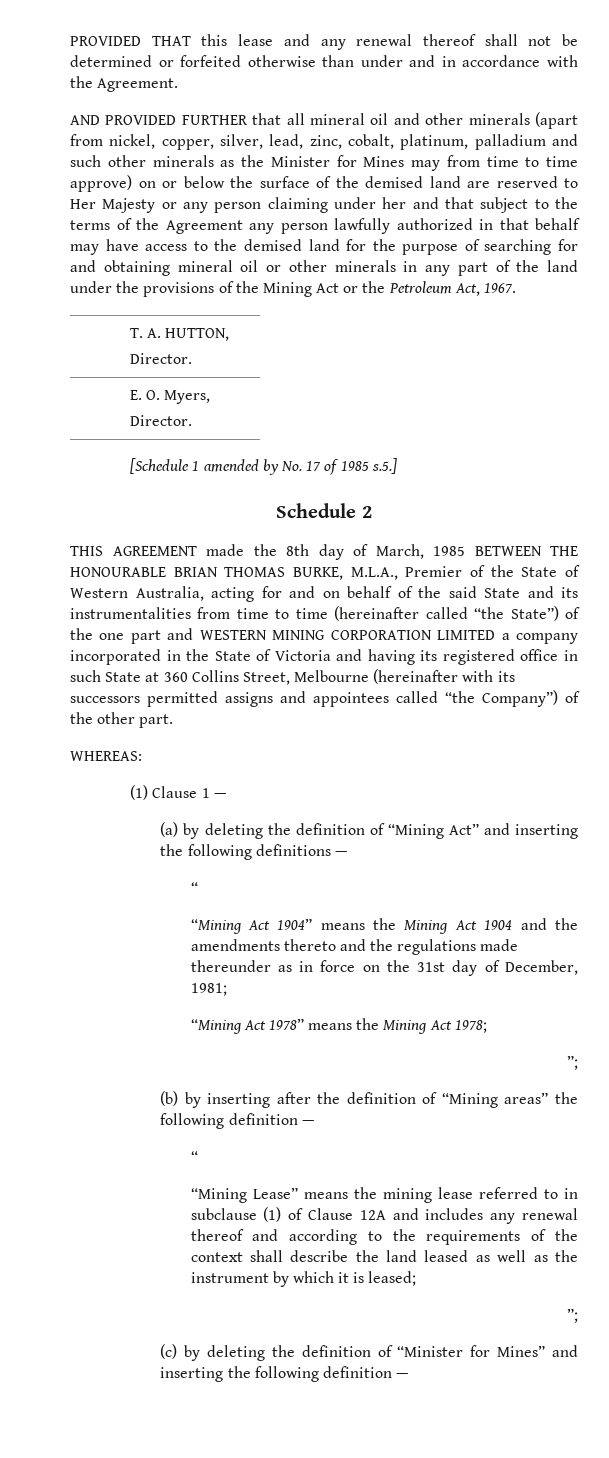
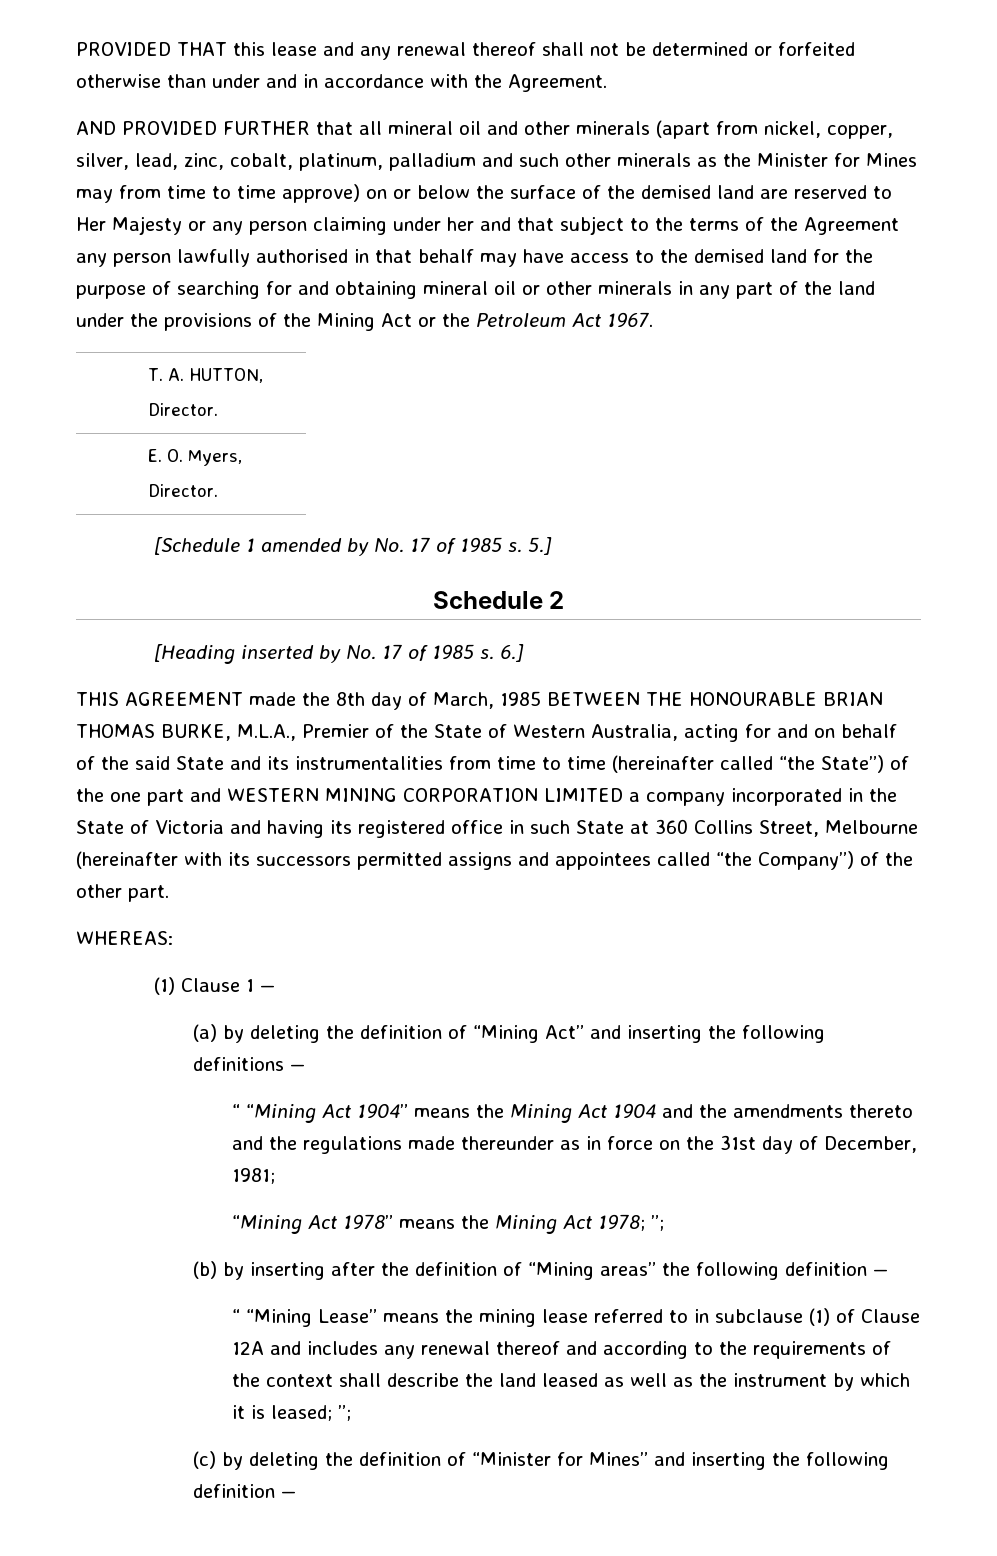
[396,218,473,230] authorized -> [256,249,348,263] authorised
[454,283,480,296] Act, -> [572,313,602,327] Act
[371,458,397,474] s.5.] -> [507,537,552,555] s. 5.]
(372, 512) none -> [153,644,524,664] // [Heading inserted by No. 17 of 1985 s. 6.]
(198, 887) // -> (240, 1111) none
(487, 1026) // -> (645, 1222) none
(198, 1156) // -> (240, 1316) none
(417, 1278) // -> (332, 1413) none

